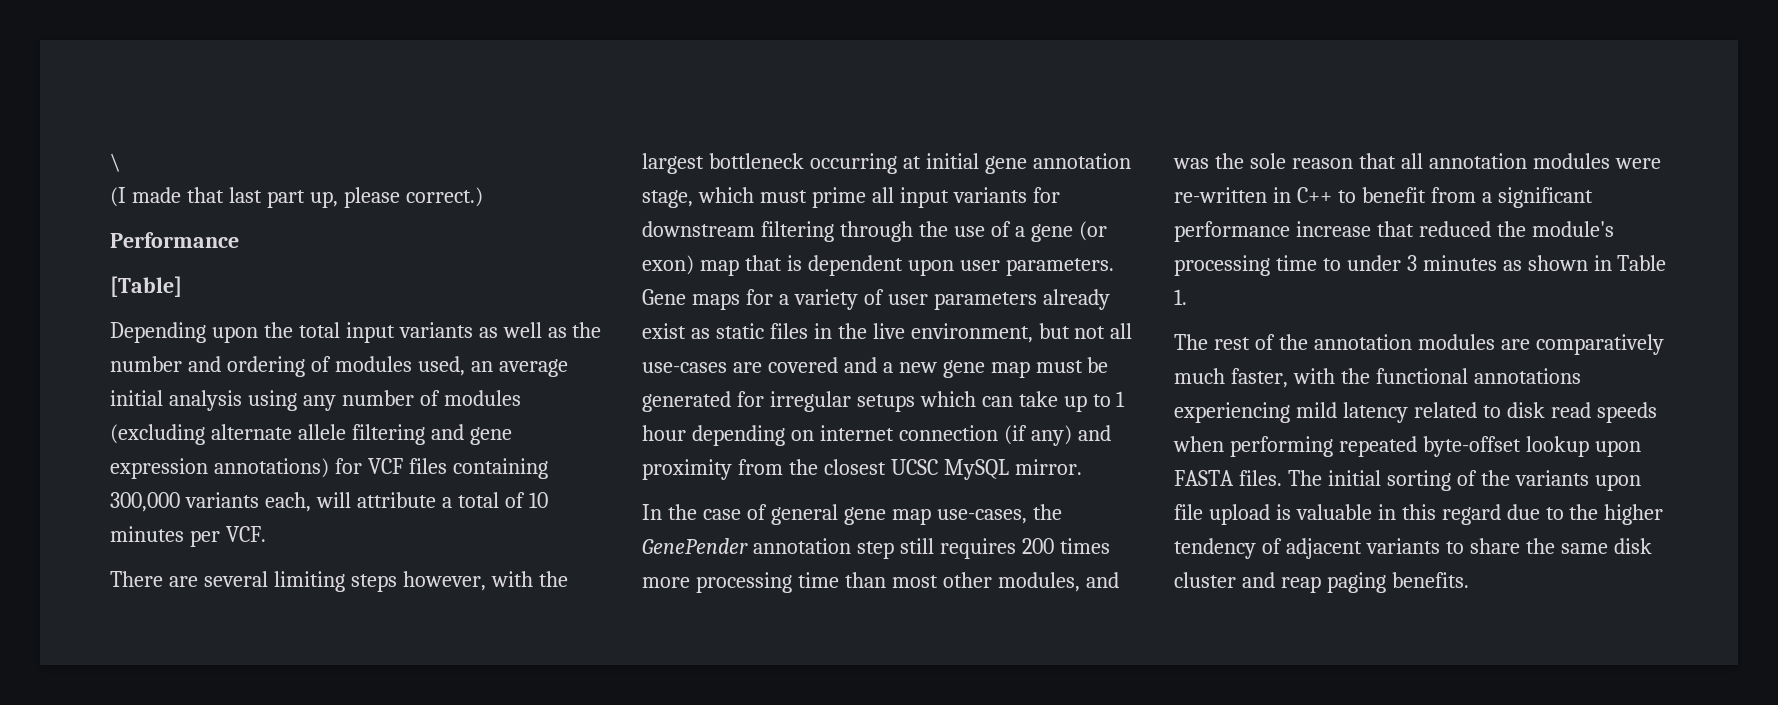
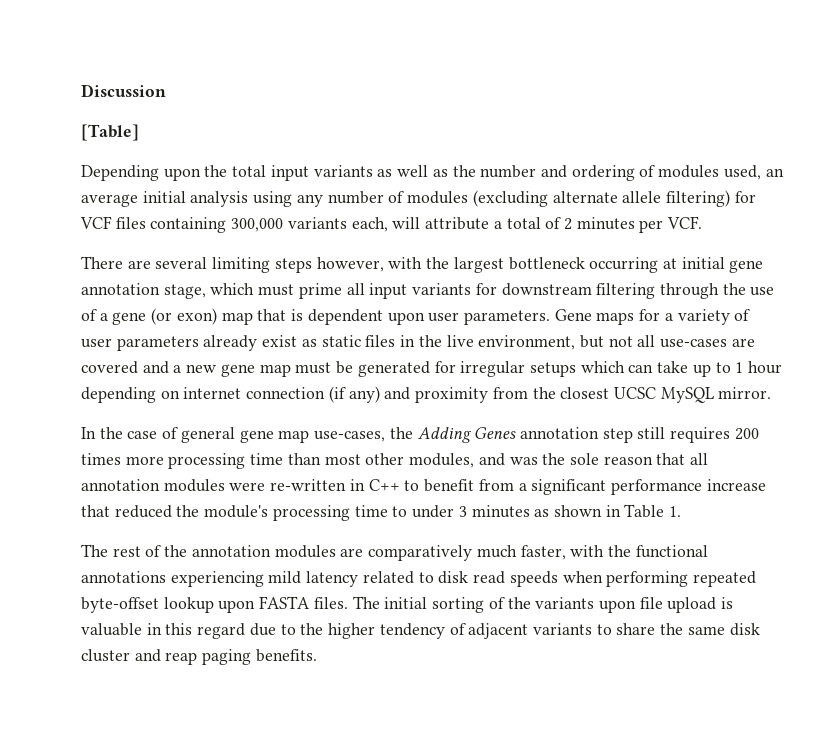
[110,153,121,172] [110,187,483,208] [110,232,239,248] \ // (I made that last part up, please correct.) // Performance -> [81,84,166,97] Discussion
[351,424,512,445] [110,458,329,479] filtering and gene expression annotations) -> [665,190,730,207] filtering)
[528,492,548,508] 10 -> [563,218,572,230] 2
[642,538,748,554] GenePender -> [417,427,517,443] Adding Genes

